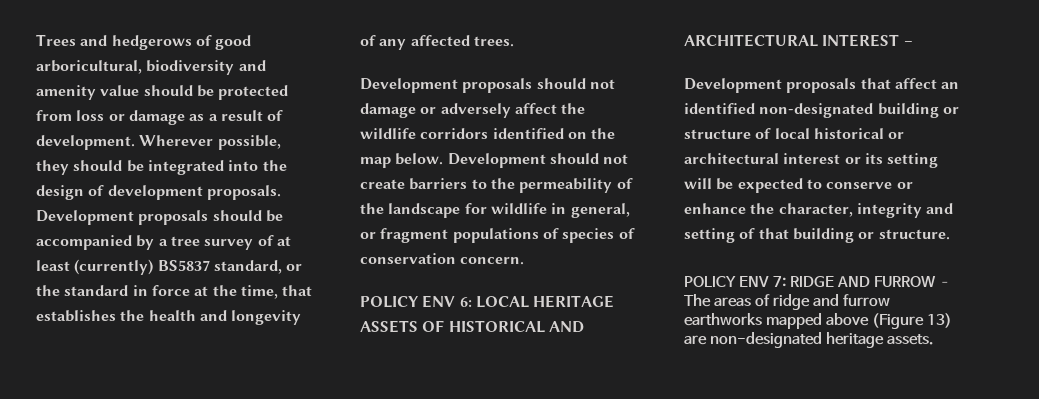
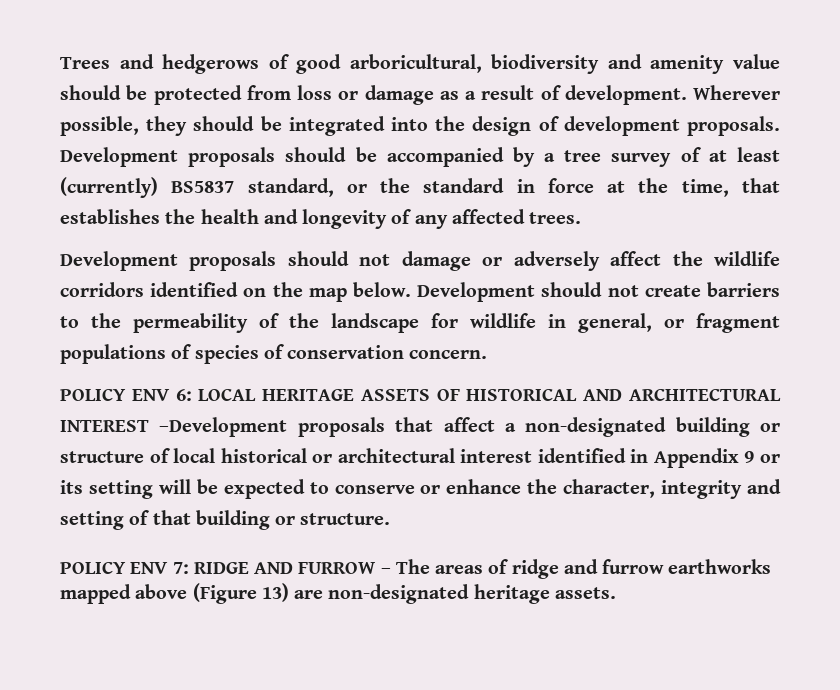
[903,41,913,46] [684,78,782,93] – // Development -> [159,417,288,437] –Development
[941,82,960,89] [684,103,755,114] an identified -> [504,423,516,432] a
(841, 158) none -> [537,448,755,468] identified in Appendix 9

